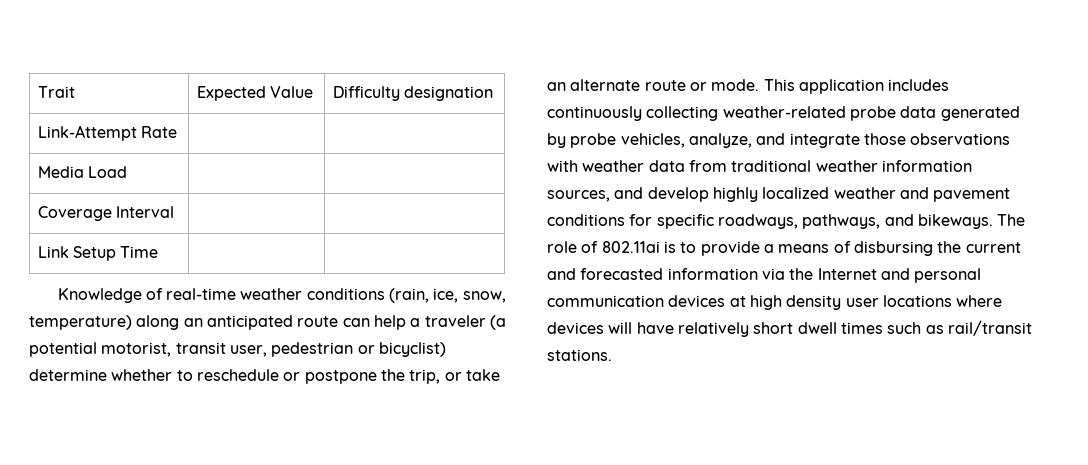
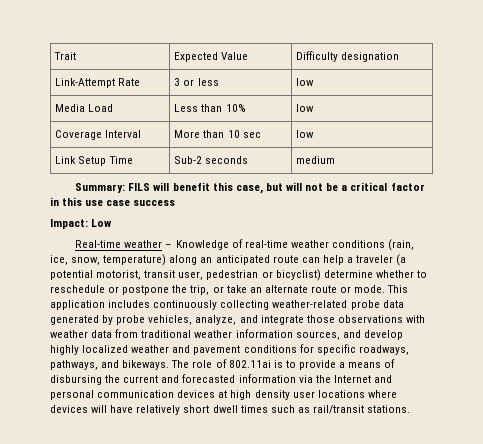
[37,166,128,178] [37,206,175,221] [37,246,159,261] | // Media Load | | // Coverage Interval | | // Link Setup Time | | // -> [174,78,219,86] [296,78,315,86] [55,104,114,112] [174,104,246,112] [296,104,315,112] [55,130,142,140] [174,130,261,138] [296,130,315,138] [55,156,133,166] [174,156,249,164] [296,156,336,164] [75,182,425,194] [50,197,176,206] [50,219,113,229] [75,240,173,248] 3 or less | low // Media Load | Less than 10% | low // Coverage Interval | More than 10 sec | low // Link Setup Time | Sub-2 seconds | medium // Summary: FILS will benefit this case, but will not be a critical factor in this use case success // Impact: Low // Real-time weather –

